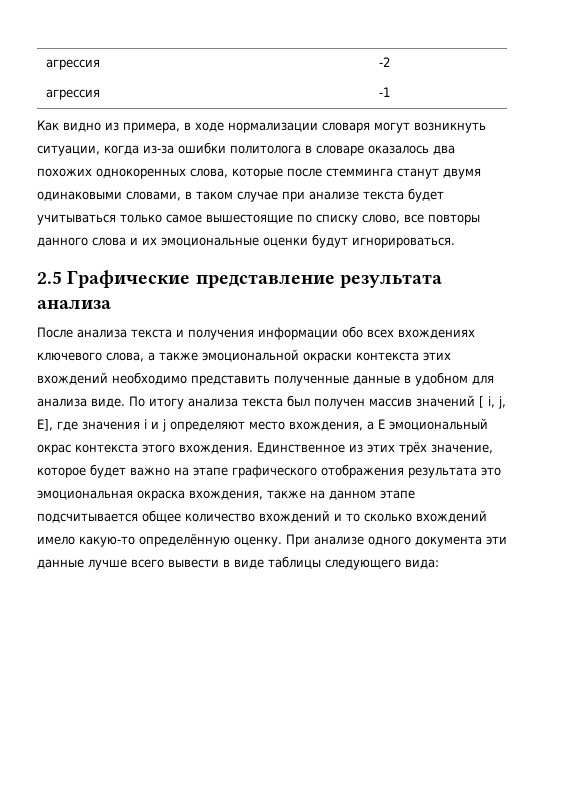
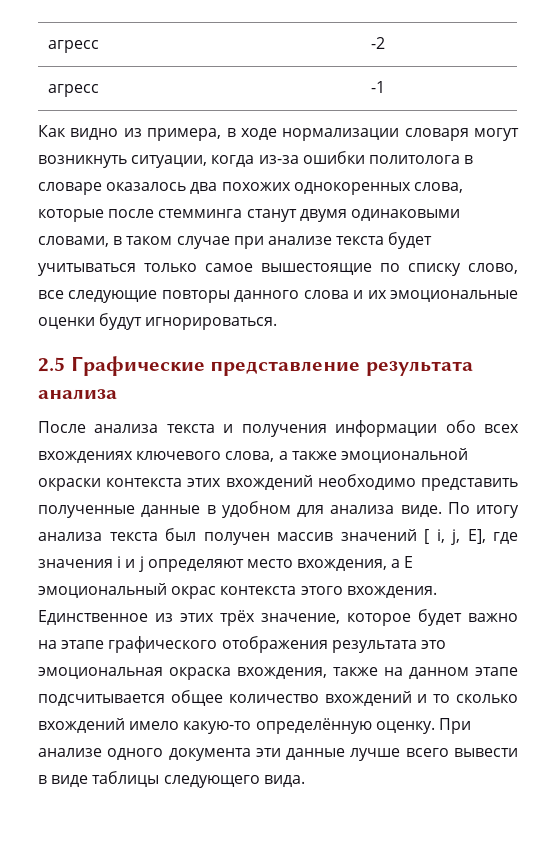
[45,59,100,70] агрессия -> [47,40,99,53] агресс
[45,89,100,100] агрессия -> [47,84,99,97] агресс
(424, 218) none -> [68,290,158,303] следующие
[405,559,439,569] вида: -> [263,775,305,787] вида.

